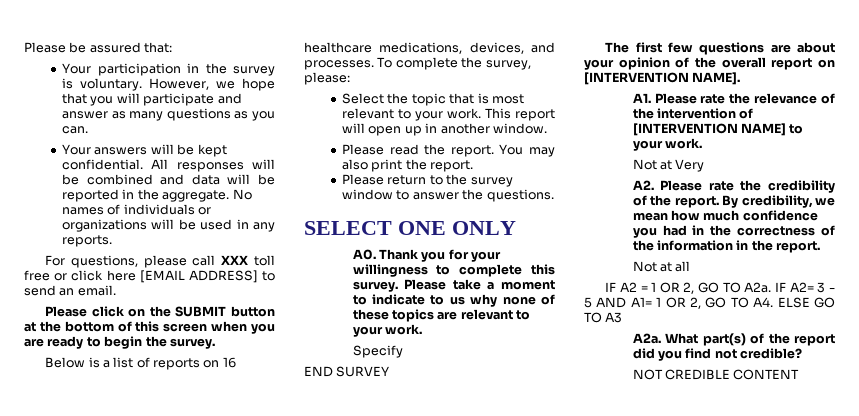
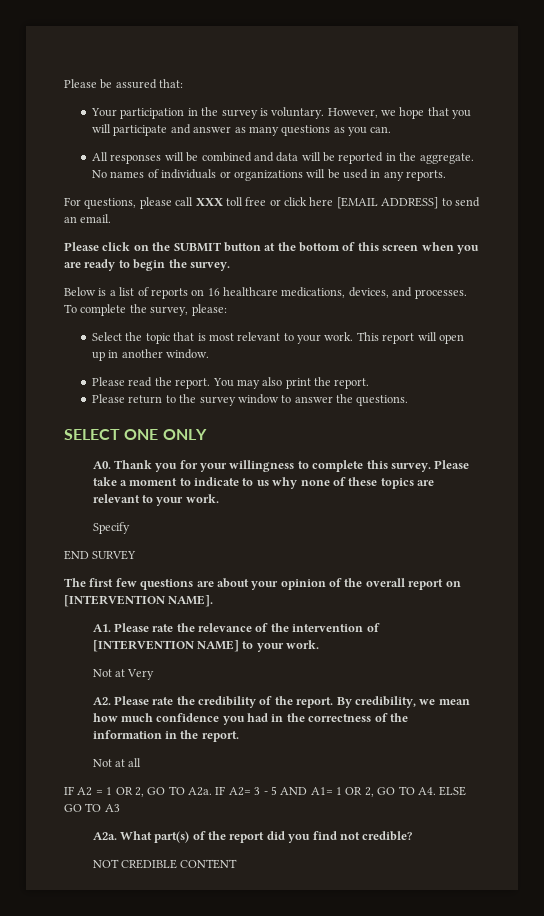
[62,144,227,157] [62,159,144,170] Your answers will be kept confidential. -> (392, 129) none

